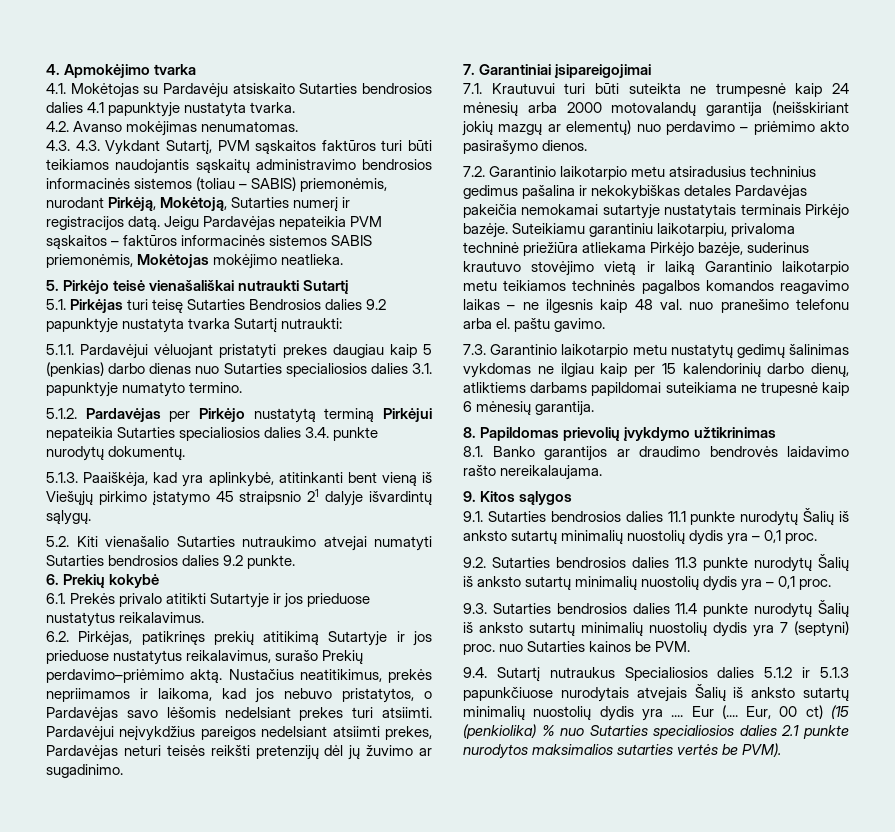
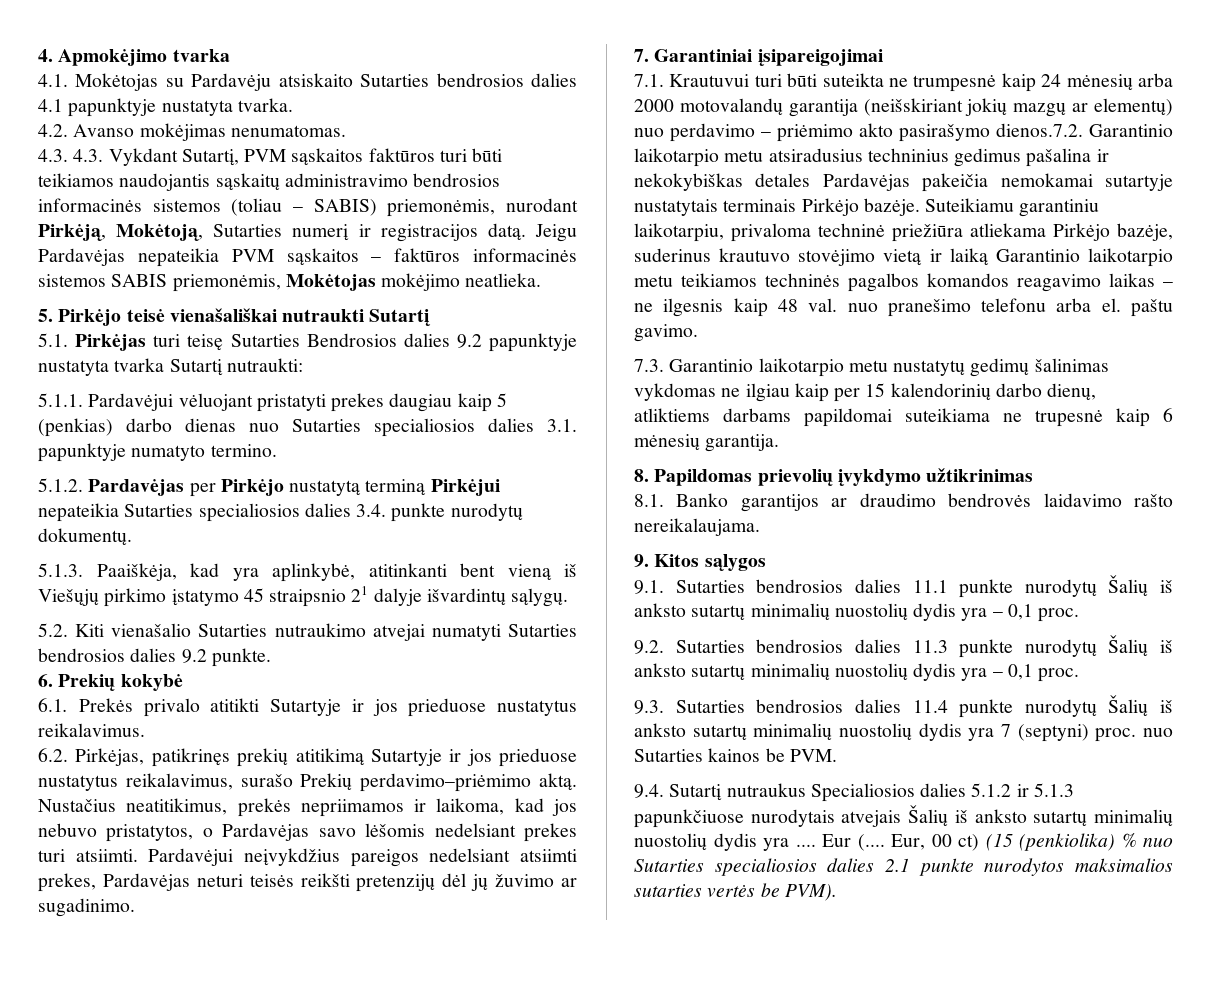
[542,140,588,151] [463,166,485,177] dienos. // 7.2. -> [996,123,1083,137] dienos.7.2.

